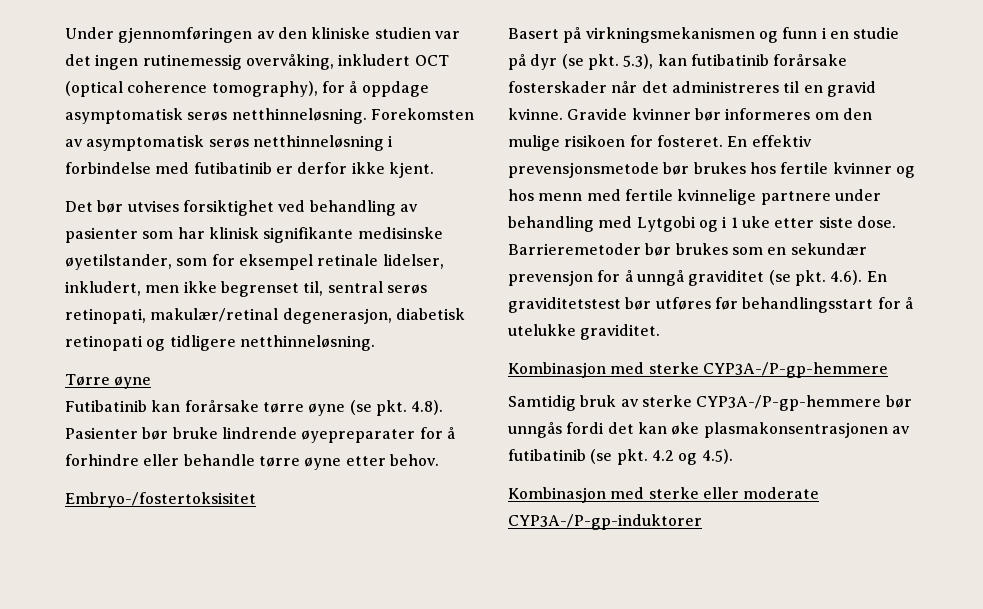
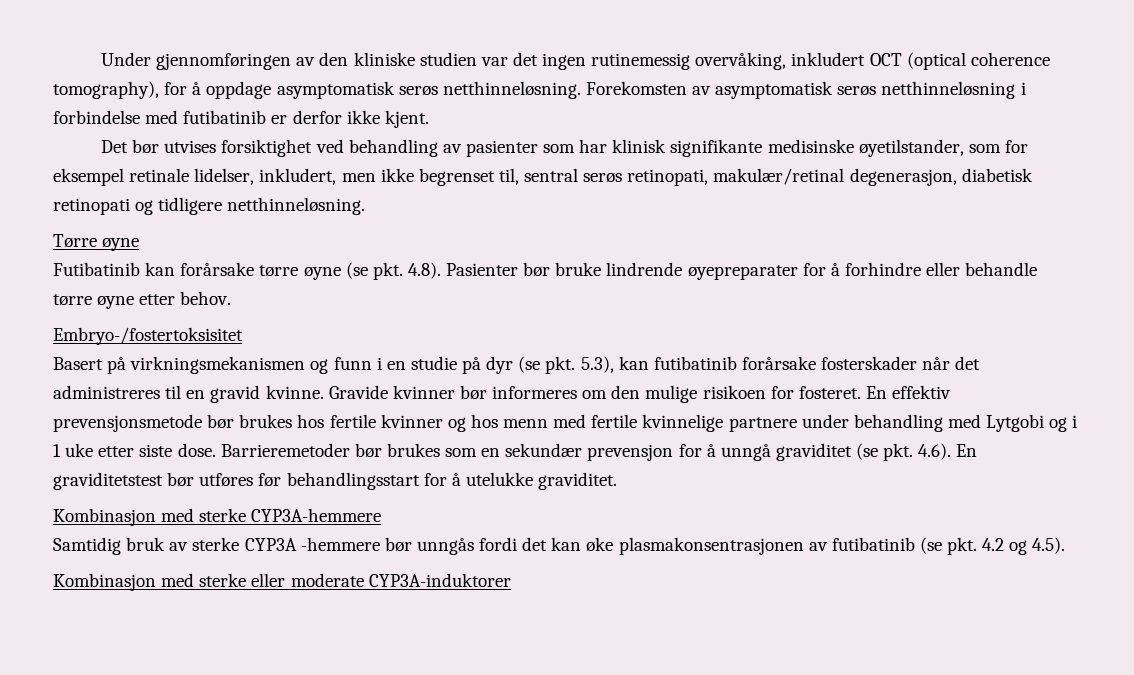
[702,362,888,378] CYP3A-/P-gp-hemmere -> [251,508,382,522] CYP3A-hemmere
[696,395,882,411] CYP3A-/P-gp-hemmere -> [244,537,380,551] CYP3A -hemmere
[508,514,702,530] CYP3A-/P-gp-induktorer -> [368,573,511,587] CYP3A-induktorer

